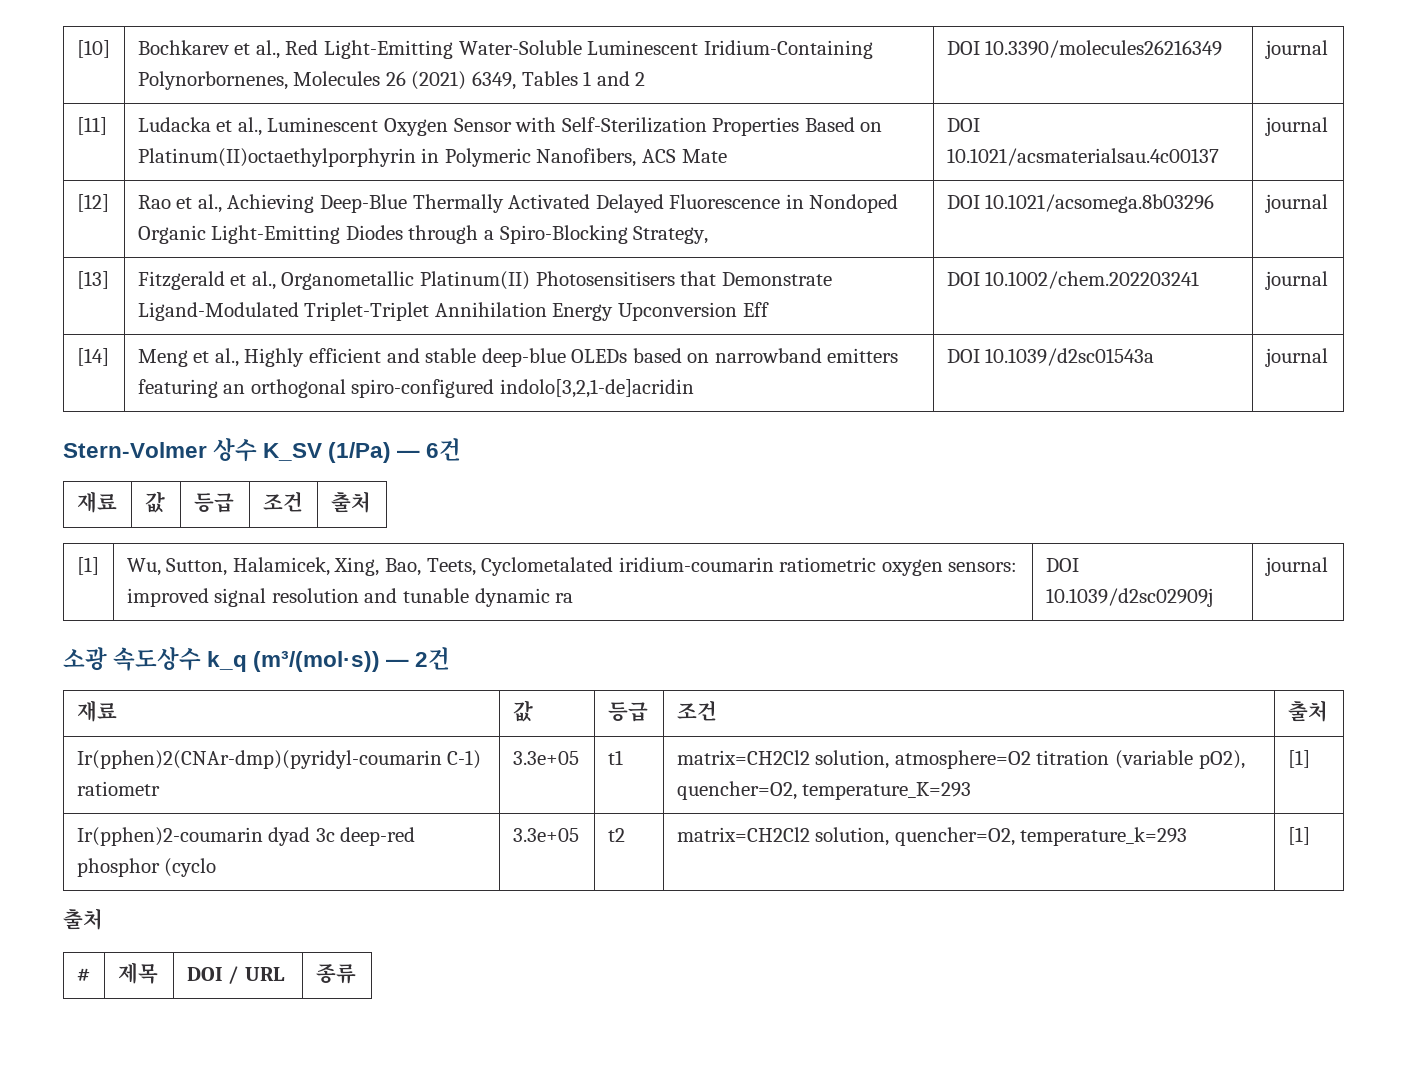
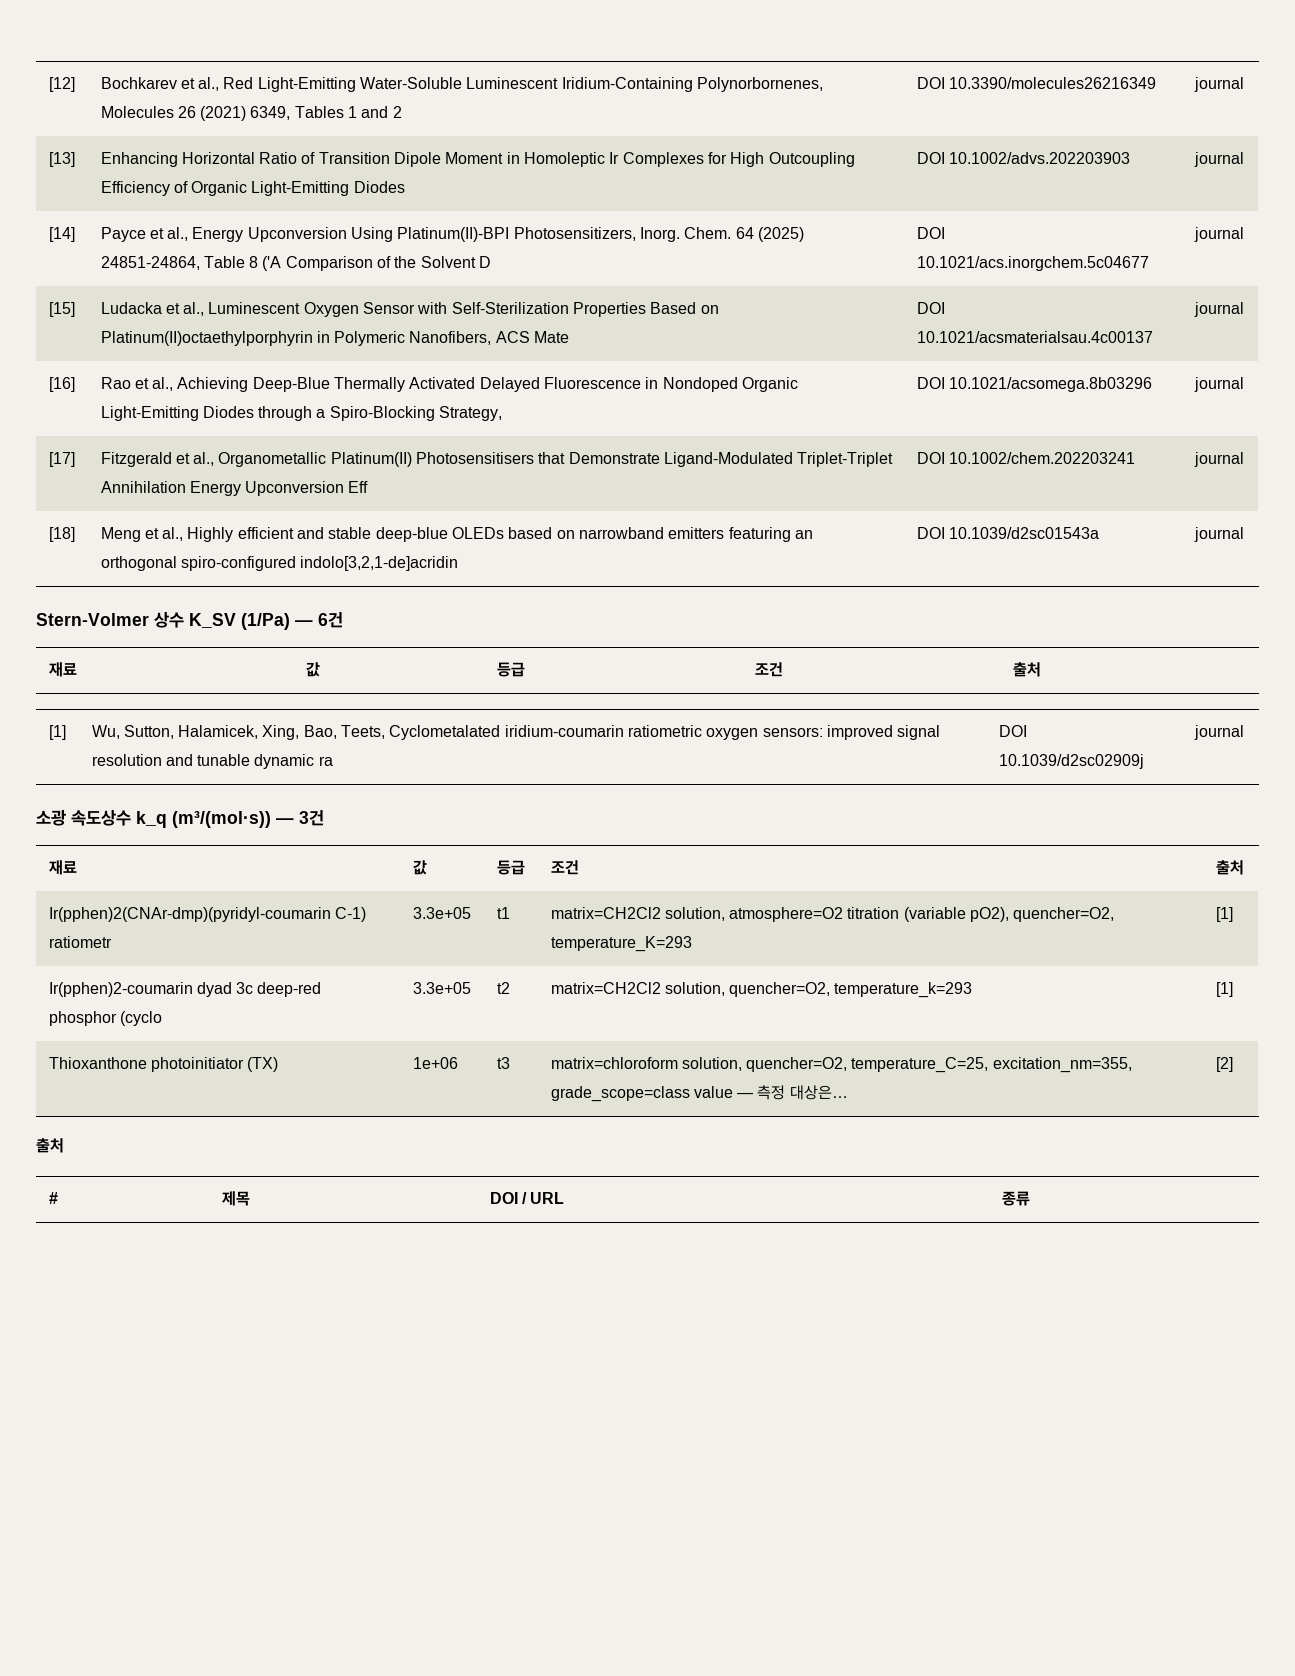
[76,40,110,58] [10] -> [48,77,75,92] [12]
[76,117,107,135] [11] -> [48,152,75,167] [100,152,855,167] [100,181,405,196] [916,152,1130,164] [1193,152,1244,167] [48,227,75,242] [100,227,805,242] [100,256,492,271] [916,227,945,239] [916,256,1149,271] [1193,227,1244,242] [48,302,75,317] [13] | Enhancing Horizontal Ratio of Transition Dipole Moment in Homoleptic Ir Complexes for High Outcoupling Efficiency of Organic Light-Emitting Diodes | DOI 10.1002/advs.202203903 | journal // [14] | Payce et al., Energy Upconversion Using Platinum(II)-BPI Photosensitizers, Inorg. Chem. 64 (2025) 24851-24864, Table 8 ('A Comparison of the Solvent D | DOI 10.1021/acs.inorgchem.5c04677 | journal // [15]
[76,194,109,212] [12] -> [48,377,75,392] [16]
[76,271,109,289] [13] -> [48,452,75,467] [17]
[76,348,109,366] [14] -> [48,527,75,542] [18]
[415,647,451,670] 2건 -> [299,810,324,826] 3건
(1310, 836) none -> [48,1057,279,1072] [412,1057,458,1069] [496,1057,510,1069] [550,1057,1132,1073] [550,1085,848,1102] [1215,1057,1233,1072] // Thioxanthone photoinitiator (TX) | 1e+06 | t3 | matrix=chloroform solution, quencher=O2, temperature_C=25, excitation_nm=355, grade_scope=class value — 측정 대상은… | [2]

